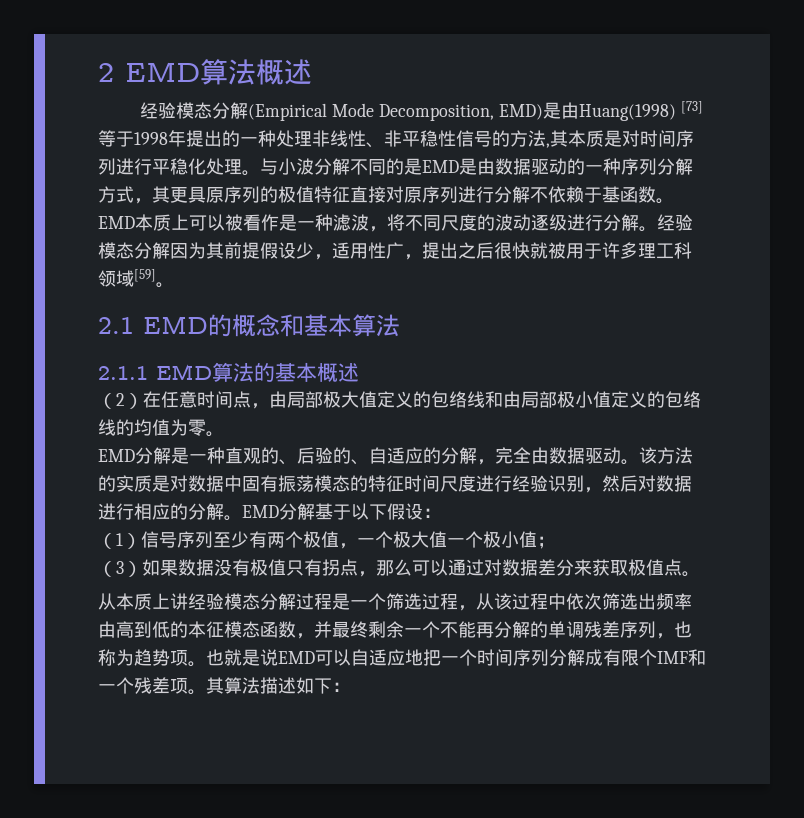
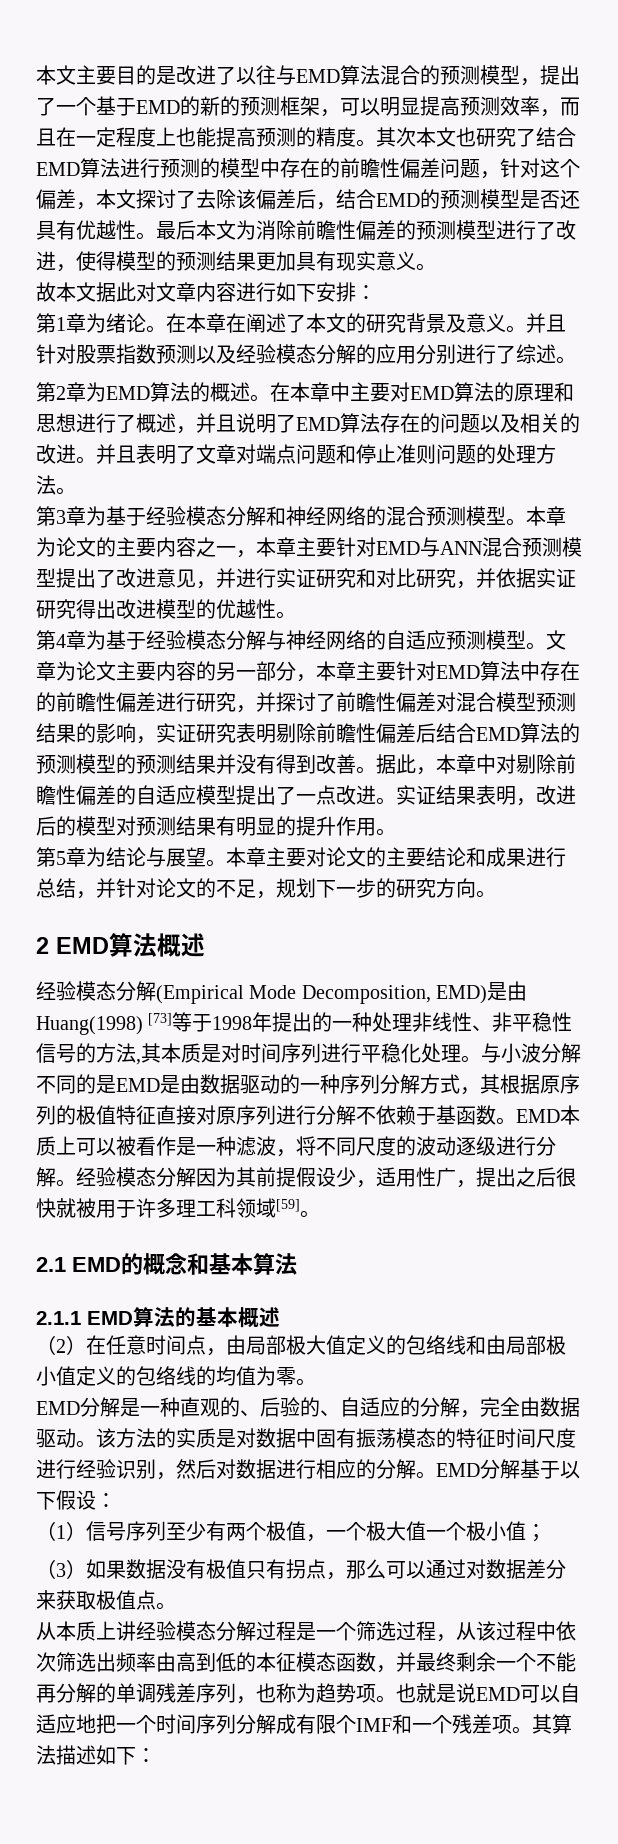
(98, 72) none -> [36,65,580,86] [36,96,580,117] [36,127,576,147] [36,158,580,179] [36,189,580,210] [36,220,576,241] [36,251,436,272] [36,282,376,302] [36,313,566,333] [36,344,576,364] [36,382,574,402] [36,413,580,434] [36,444,556,464] [36,475,76,495] [36,506,566,526] [36,537,582,558] [36,568,576,589] [36,599,296,619] [36,630,566,650] [36,661,580,682] [36,692,576,713] [36,723,580,744] [36,754,576,775] [36,785,576,806] [36,816,396,836] [36,847,566,867] [36,878,496,899] 本文主要目的是改进了以往与EMD算法混合的预测模型，提出了一个基于EMD的新的预测框架，可以明显提高预测效率，而且在一定程度上也能提高预测的精度。其次本文也研究了结合EMD算法进行预测的模型中存在的前瞻性偏差问题，针对这个偏差，本文探讨了去除该偏差后，结合EMD的预测模型是否还具有优越性。最后本文为消除前瞻性偏差的预测模型进行了改进，使得模型的预测结果更加具有现实意义。 // 故本文据此对文章内容进行如下安排： // 第1章为绪论。在本章在阐述了本文的研究背景及意义。并且针对股票指数预测以及经验模态分解的应用分别进行了综述。 // 第2章为EMD算法的概述。在本章中主要对EMD算法的原理和思想进行了概述，并且说明了EMD算法存在的问题以及相关的改进。并且表明了文章对端点问题和停止准则问题的处理方法。 // 第3章为基于经验模态分解和神经网络的混合预测模型。本章为论文的主要内容之一，本章主要针对EMD与ANN混合预测模型提出了改进意见，并进行实证研究和对比研究，并依据实证研究得出改进模型的优越性。 // 第4章为基于经验模态分解与神经网络的自适应预测模型。文章为论文主要内容的另一部分，本章主要针对EMD算法中存在的前瞻性偏差进行研究，并探讨了前瞻性偏差对混合模型预测结果的影响，实证研究表明剔除前瞻性偏差后结合EMD算法的预测模型的预测结果并没有得到改善。据此，本章中对剔除前瞻性偏差的自适应模型提出了一点改进。实证结果表明，改进后的模型对预测结果有明显的提升作用。 // 第5章为结论与展望。本章主要对论文的主要结论和成果进行总结，并针对论文的不足，规划下一步的研究方向。 //
[170,186,206,203] 更具 -> [500,1074,540,1094] 根据

